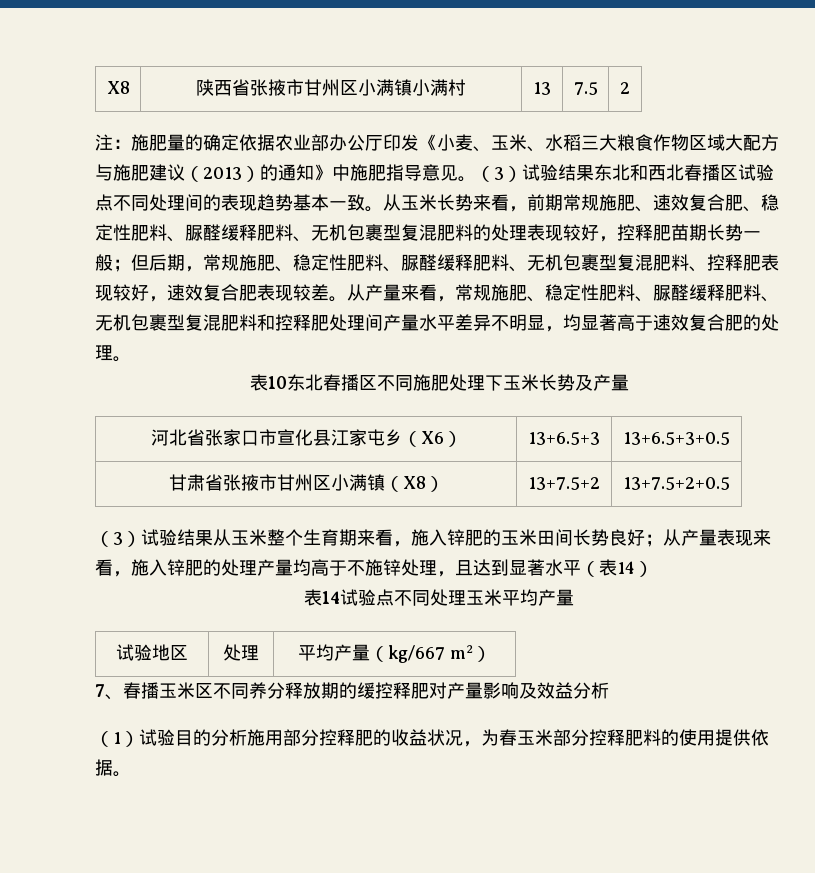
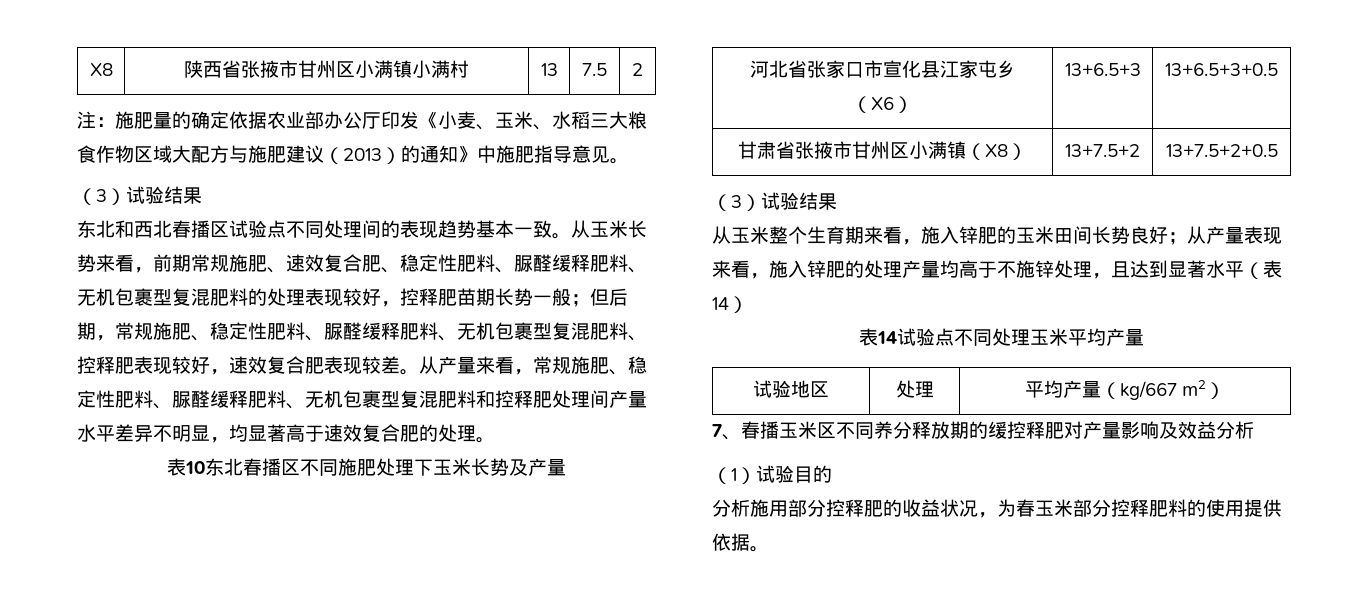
[476,164,594,182] （3）试验结果 -> [77,186,202,205] // （3）试验结果 //
(213, 538) none -> (837, 201) //
(211, 737) none -> (832, 474) //

